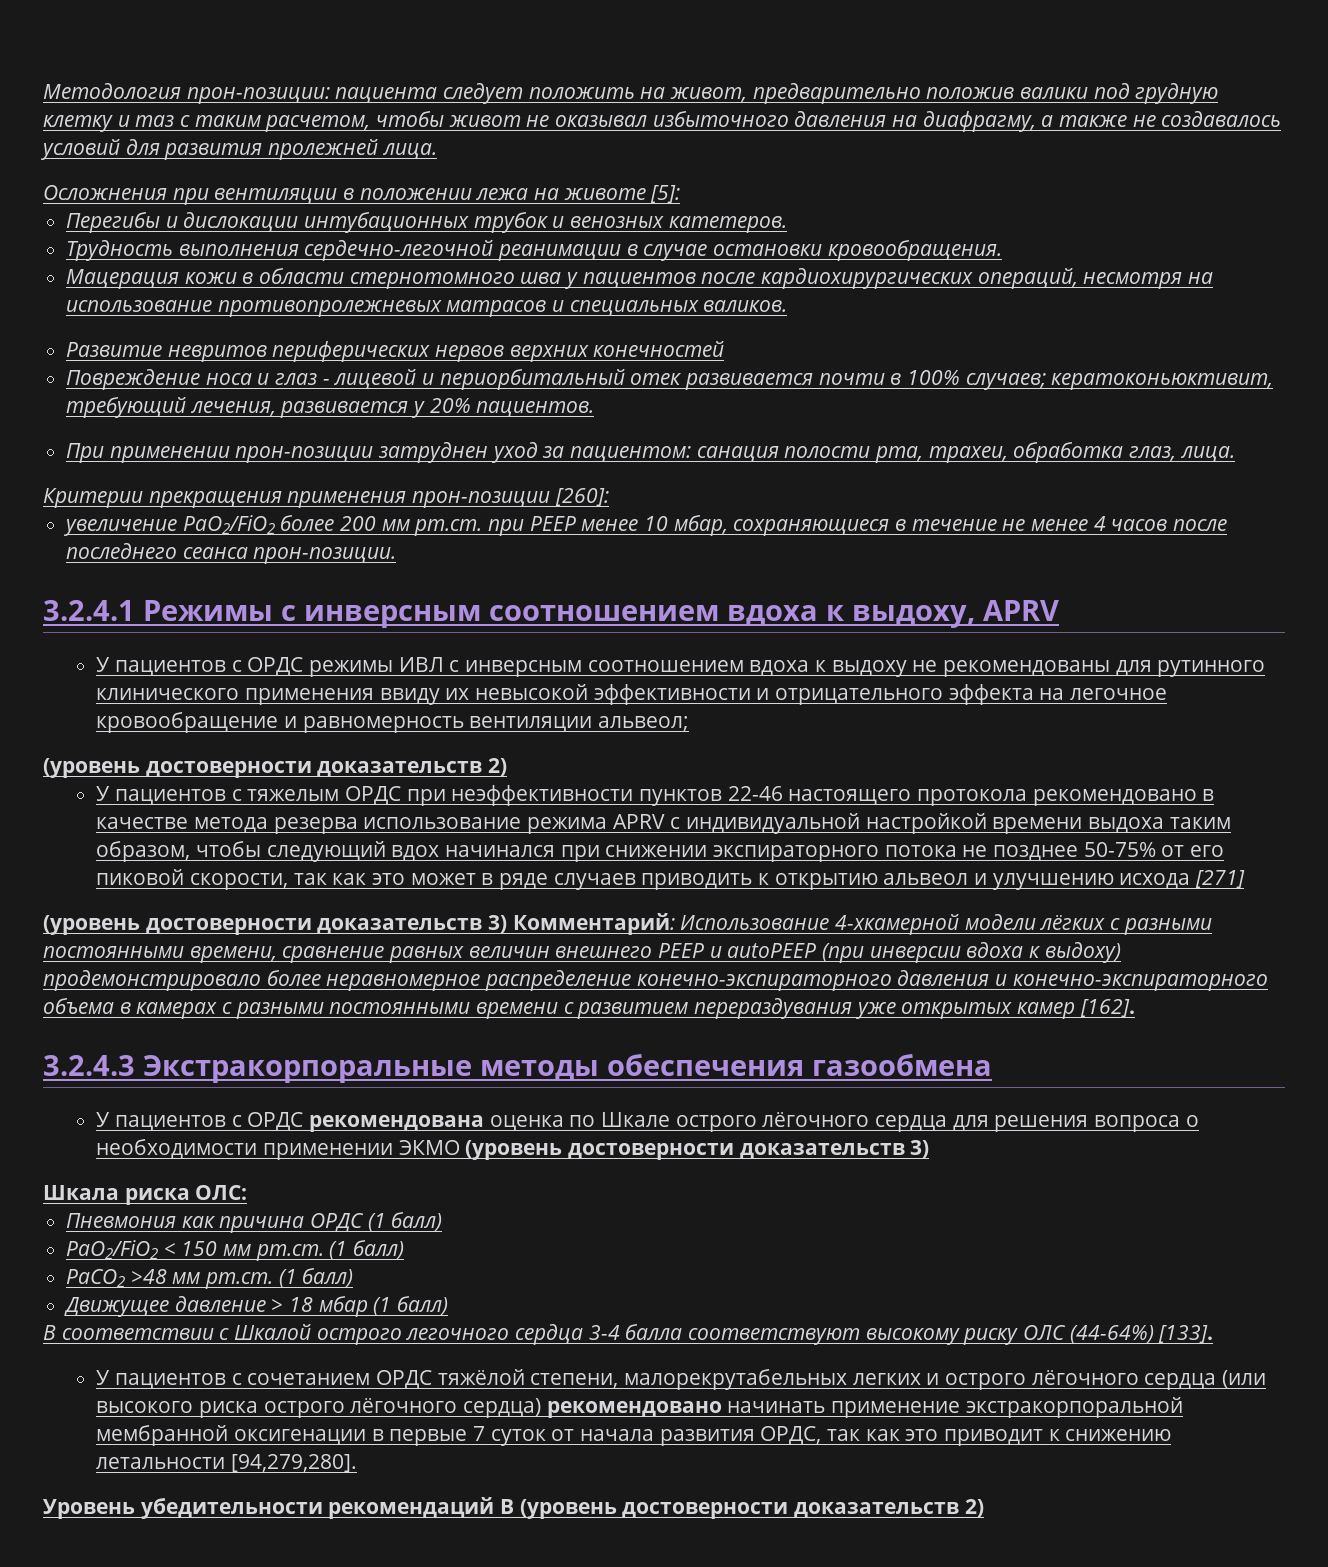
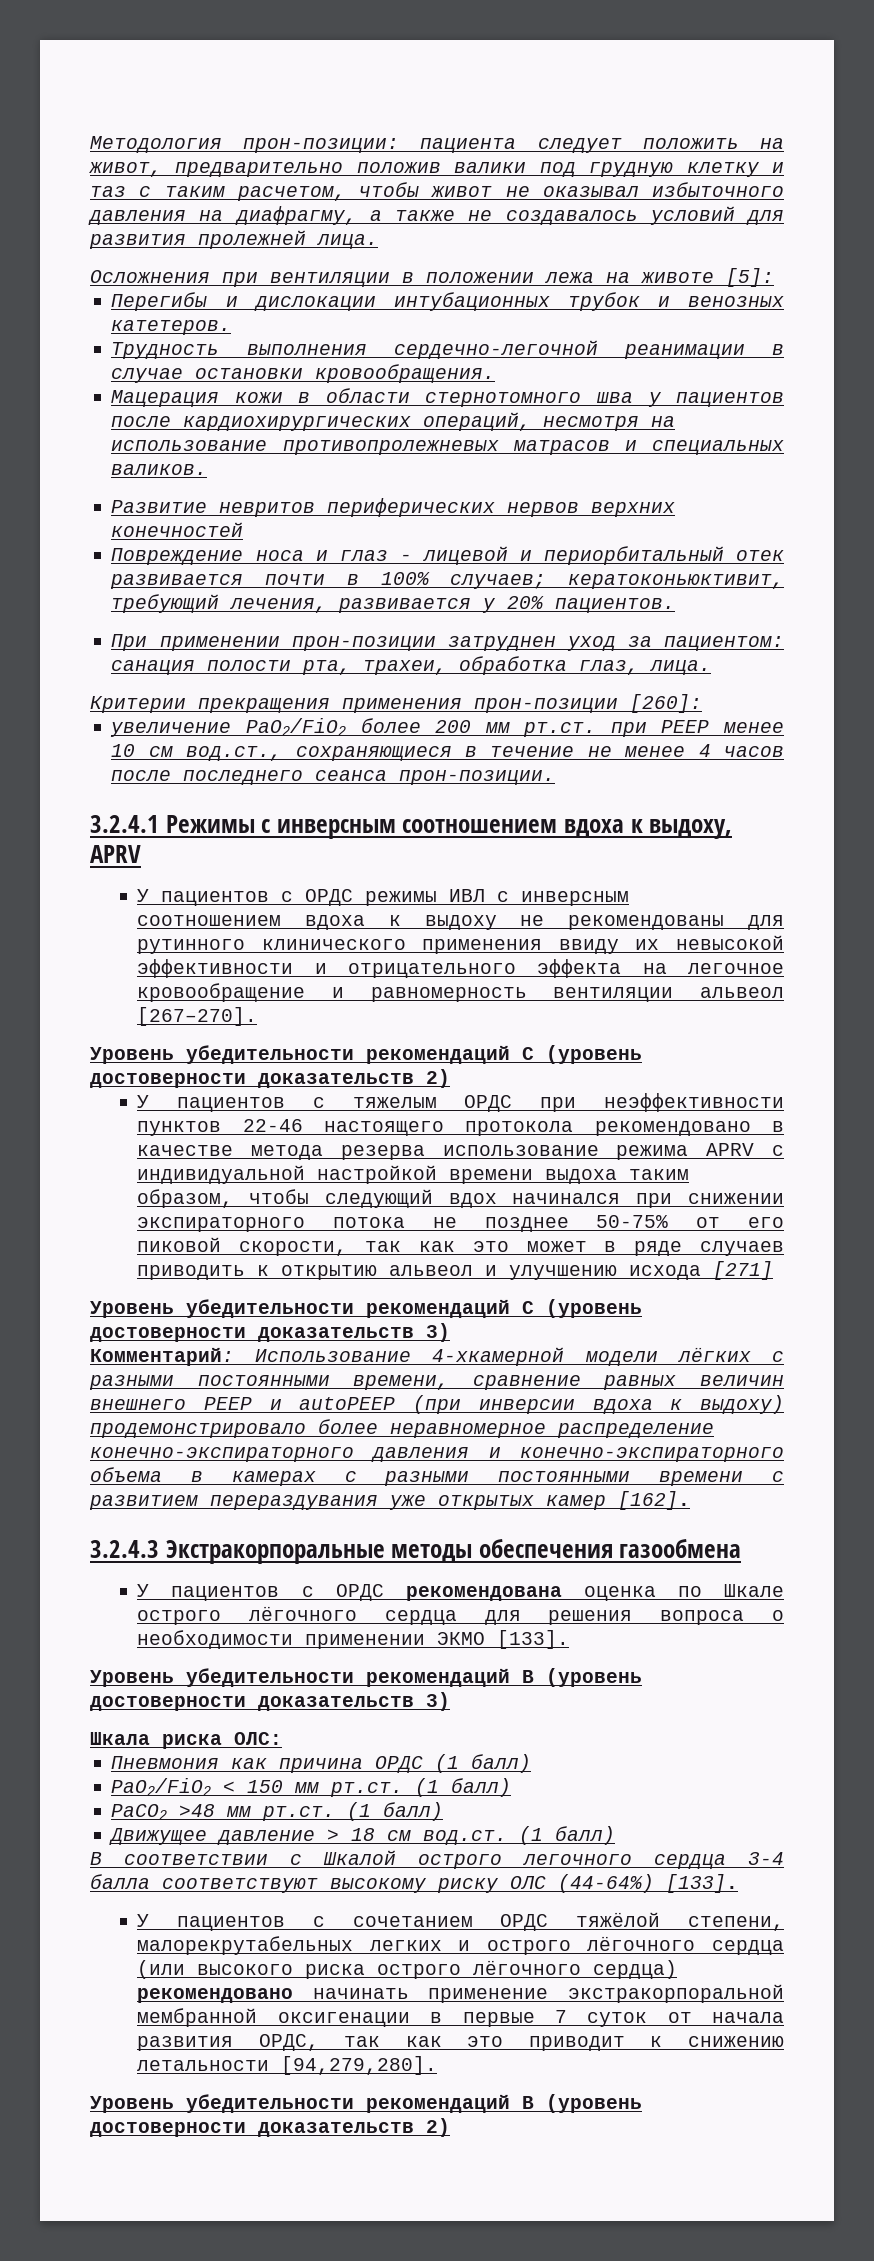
[673,515,728,536] мбар, -> [148,746,283,761] см вод.ст.,
[598,716,690,731] альвеол; // -> [700,987,784,998] [137,1007,258,1026] [90,1045,534,1064] альвеол [267–270]. // Уровень убедительности рекомендаций С
[43,915,508,935] (уровень достоверности доказательств 3) -> [90,1299,642,1318] [90,1323,450,1342] Уровень убедительности рекомендаций С (уровень достоверности доказательств 3) //
(460, 1147) none -> [497,1630,570,1649] [90,1668,534,1687] [133]. // Уровень убедительности рекомендаций В
[318,1296,368,1317] мбар -> [387,1830,508,1845] см вод.ст.

